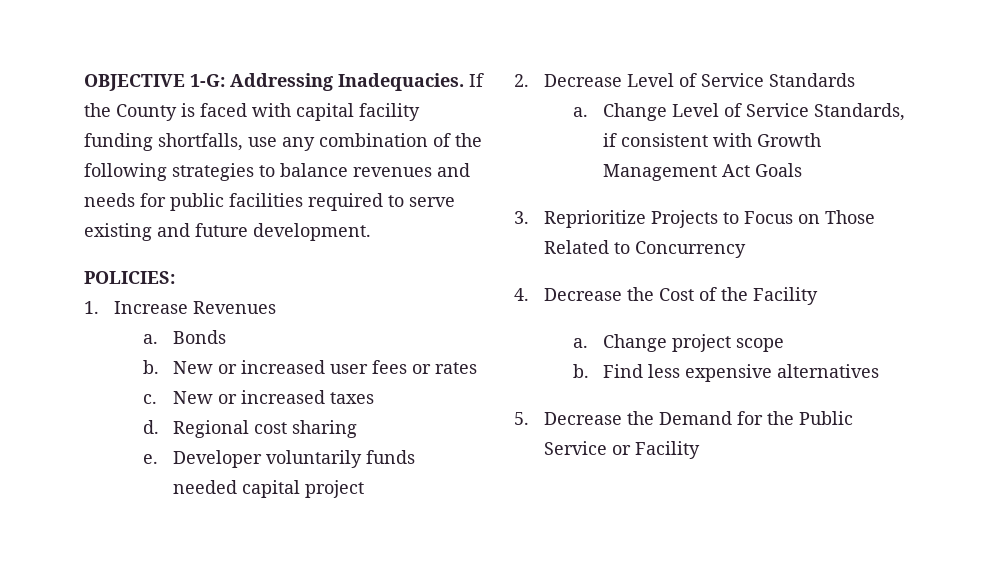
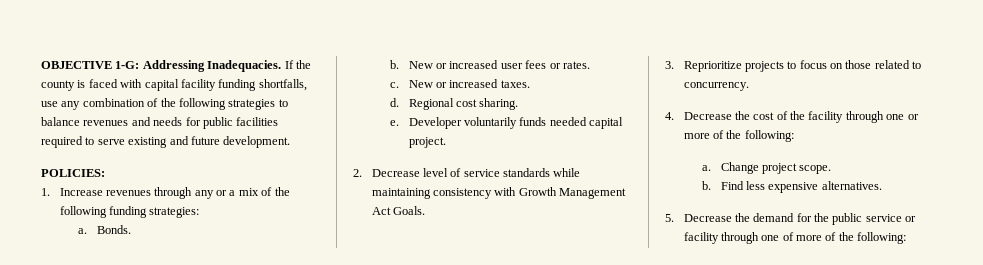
[116,104,177,121] County -> [41,80,75,91] county
[192,301,276,314] [143,330,227,344] Revenues // a. Bonds -> [105,187,290,199] [59,206,200,218] [78,225,131,234] revenues through any or a mix of the following funding strategies: // a. Bonds.
[435,362,478,374] rates -> [562,61,590,69] rates.
[330,392,375,404] taxes -> [500,80,530,88] taxes.
[292,420,358,438] sharing -> [479,98,519,110] sharing.
[305,480,365,498] project -> [408,137,446,148] project.
[626,73,855,87] [573,103,906,121] [603,133,709,147] Level of Service Standards // a. Change Level of Service Standards, if consistent -> [422,168,581,177] [371,188,492,199] level of service standards while maintaining consistency
[755,163,803,177] Goals -> [392,206,425,215] Goals.
[650,210,875,228] [543,240,746,258] Projects to Focus on Those Related to Concurrency -> [744,60,922,72] [683,82,749,91] projects to focus on those related to concurrency.
[658,287,818,305] Cost of the Facility -> [753,111,919,123] [683,130,794,142] cost of the facility through one or more of the following:
[736,338,785,352] scope -> [799,165,832,174] scope.
[777,364,880,378] alternatives -> [821,181,882,190] alternatives.
[658,411,732,425] Demand -> [753,213,795,222] demand
[798,411,853,425] [543,441,700,459] Public Service or Facility -> [832,213,917,225] [683,232,907,244] public service or facility through one of more of the following:

